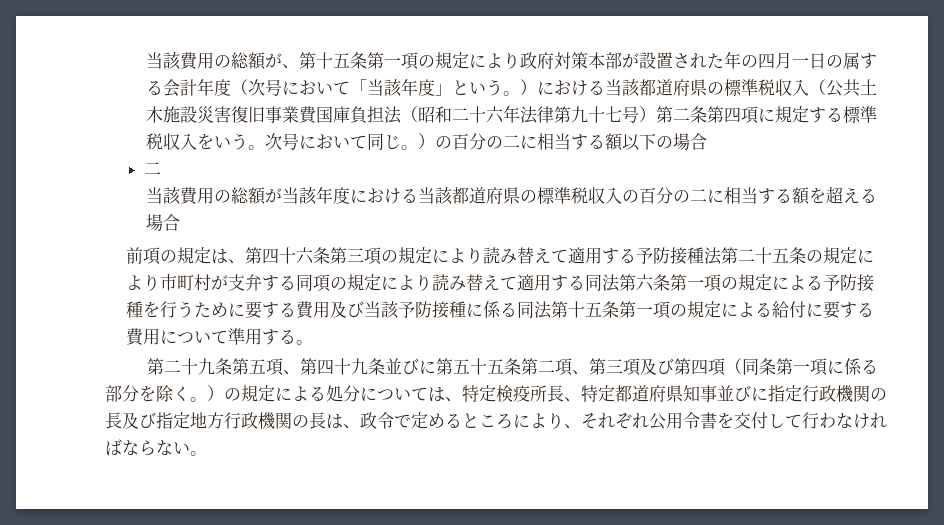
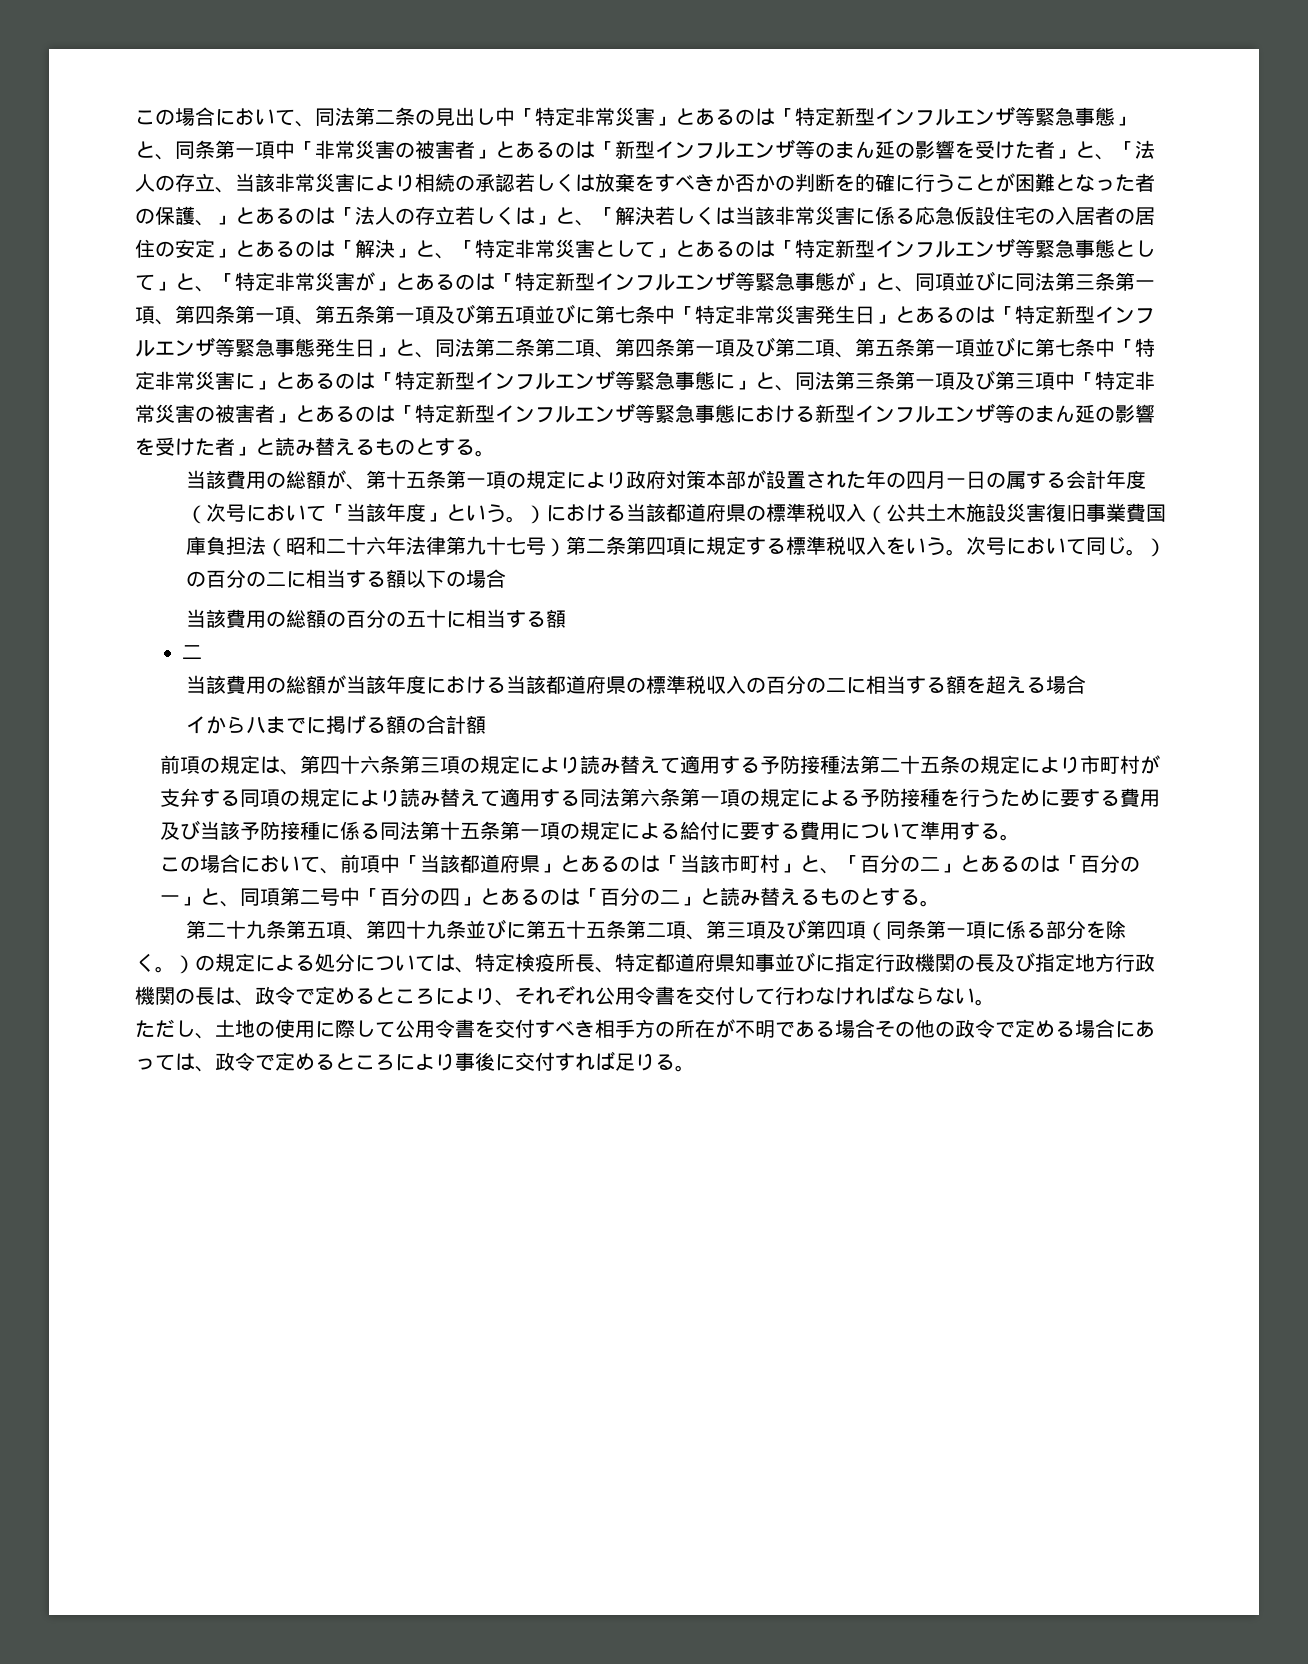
(146, 60) none -> [135,106,1135,127] [135,139,1155,160] [135,173,1155,193] [135,206,1155,226] [135,238,1155,259] [135,271,1155,292] [135,304,1155,325] [135,337,1155,358] [135,370,1155,391] [135,403,1155,423] [135,437,495,457] この場合において、同法第二条の見出し中「特定非常災害」とあるのは「特定新型インフルエンザ等緊急事態」と、同条第一項中「非常災害の被害者」とあるのは「新型インフルエンザ等のまん延の影響を受けた者」と、「法人の存立、当該非常災害により相続の承認若しくは放棄をすべきか否かの判断を的確に行うことが困難となった者の保護、」とあるのは「法人の存立若しくは」と、「解決若しくは当該非常災害に係る応急仮設住宅の入居者の居住の安定」とあるのは「解決」と、「特定非常災害として」とあるのは「特定新型インフルエンザ等緊急事態として」と、「特定非常災害が」とあるのは「特定新型インフルエンザ等緊急事態が」と、同項並びに同法第三条第一項、第四条第一項、第五条第一項及び第五項並びに第七条中「特定非常災害発生日」とあるのは「特定新型インフルエンザ等緊急事態発生日」と、同法第二条第二項、第四条第一項及び第二項、第五条第一項並びに第七条中「特定非常災害に」とあるのは「特定新型インフルエンザ等緊急事態に」と、同法第三条第一項及び第三項中「特定非常災害の被害者」とあるのは「特定新型インフルエンザ等緊急事態における新型インフルエンザ等のまん延の影響を受けた者」と読み替えるものとする。 //
(708, 141) none -> [185,609,566,628] // 当該費用の総額の百分の五十に相当する額
(181, 222) none -> [185,715,486,734] // イからハまでに掲げる額の合計額
(313, 342) none -> [160,854,1141,874] [160,887,941,907] // この場合において、前項中「当該都道府県」とあるのは「当該市町村」と、「百分の二」とあるのは「百分の一」と、同項第二号中「百分の四」とあるのは「百分の二」と読み替えるものとする。
(207, 453) none -> [135,1019,1155,1039] [135,1051,695,1072] // ただし、土地の使用に際して公用令書を交付すべき相手方の所在が不明である場合その他の政令で定める場合にあっては、政令で定めるところにより事後に交付すれば足りる。

